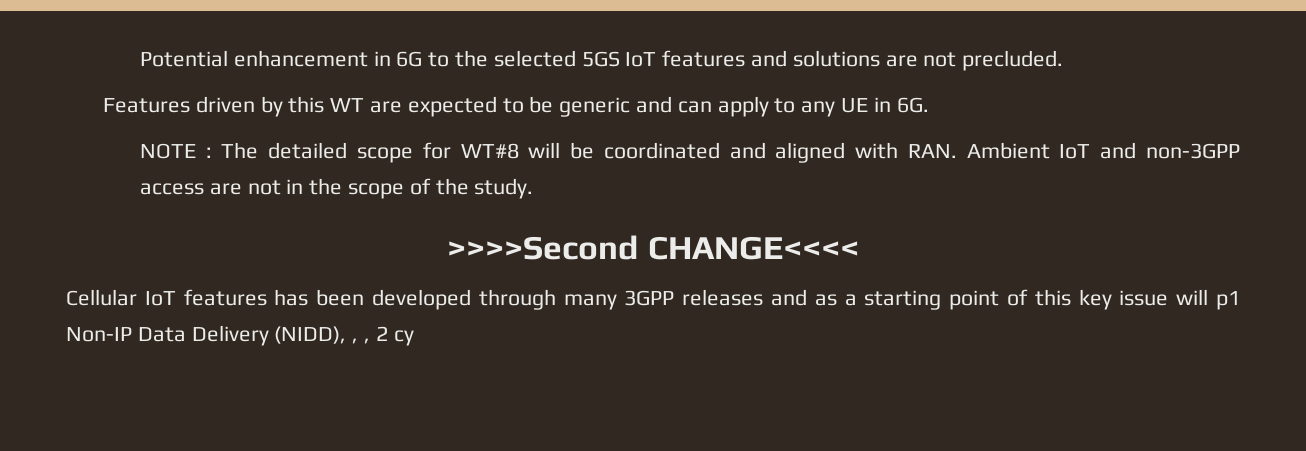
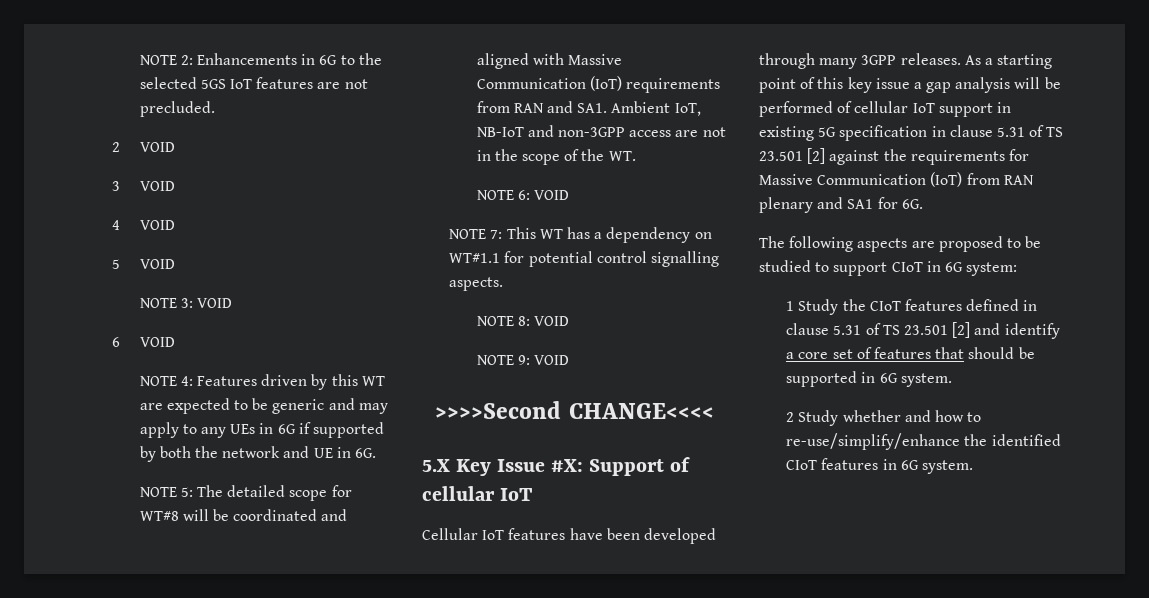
[139,50,368,67] Potential enhancement -> [139,53,297,65] NOTE 2: Enhancements
[750,50,880,67] and solutions -> (314, 83) none
(1064, 60) none -> [112,142,175,152] [112,181,175,191] [112,220,175,230] [112,259,175,269] [139,298,232,308] [112,337,175,347] [139,376,193,386] 2 VOID // 3 VOID // 4 VOID // 5 VOID // NOTE 3: VOID // 6 VOID // NOTE 4:
[677,101,712,113] can -> [358,403,388,414] may
(836, 109) none -> [230,422,384,438] [139,446,310,462] UEs in 6G if supported by both the network and
[205,147,212,158] : -> [180,487,193,497] 5:
[907,142,1091,159] RAN. Ambient IoT -> [567,54,622,65] [476,76,720,93] [476,101,701,116] [476,127,524,137] Massive Communication (IoT) requirements from RAN and SA1. Ambient IoT, NB-IoT
[474,178,534,199] [447,235,859,260] study. // >>>>Second CHANGE<<<< -> [608,151,636,161] [476,190,569,200] [449,227,712,243] [449,251,720,267] [449,277,504,291] [476,316,569,326] [476,355,569,365] [435,401,714,419] [422,457,691,476] [422,486,534,501] WT. // NOTE 6: VOID // NOTE 7: This WT has a dependency on WT#1.1 for potential control signalling aspects. // NOTE 8: VOID // NOTE 9: VOID // >>>>Second CHANGE<<<< // 5.X Key Issue #X: Support of cellular IoT
[274,289,309,306] has -> [569,528,603,540] have
[682,289,837,306] releases and as -> [900,53,981,65] releases. As
[1176,289,1240,310] [66,325,414,346] will p1 Non-IP Data Delivery (NIDD), , , 2 cy -> [913,77,1061,93] [759,101,1011,117] [759,125,1064,141] [759,148,1029,165] [759,172,1034,187] [759,197,923,213] [759,236,1042,252] [759,260,1018,276] [786,299,1038,315] [786,322,1060,339] [786,347,1035,359] [786,371,952,387] [786,410,982,426] [786,433,1061,450] [786,458,974,474] a gap analysis will be performed of cellular IoT support in existing 5G specification in clause 5.31 of TS 23.501 [2] against the requirements for Massive Communication (IoT) from RAN plenary and SA1 for 6G. // The following aspects are proposed to be studied to support CIoT in 6G system: // 1 Study the CIoT features defined in clause 5.31 of TS 23.501 [2] and identify a core set of features that should be supported in 6G system. // 2 Study whether and how to re-use/simplify/enhance the identified CIoT features in 6G system.

